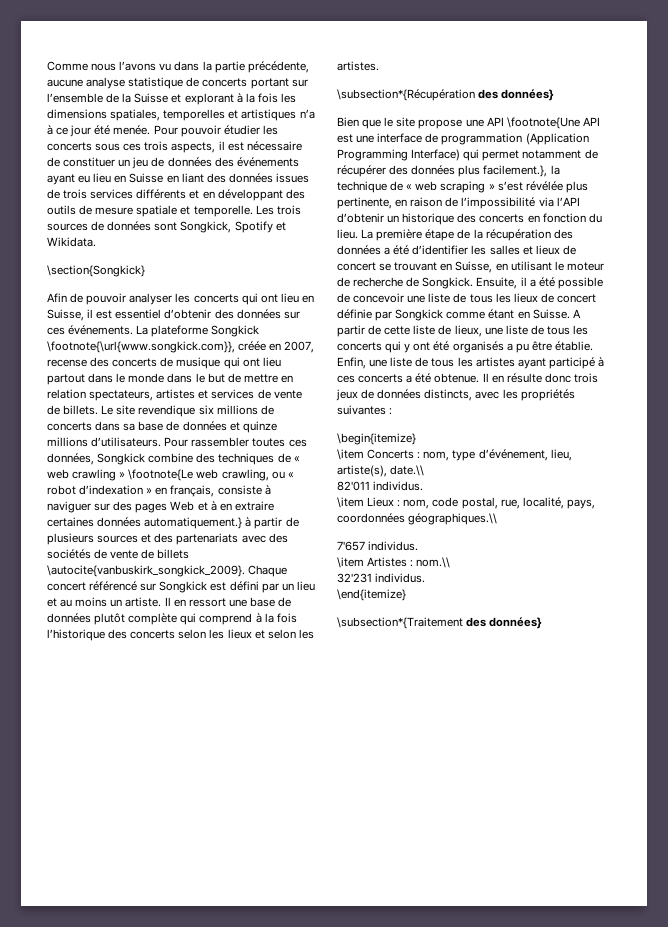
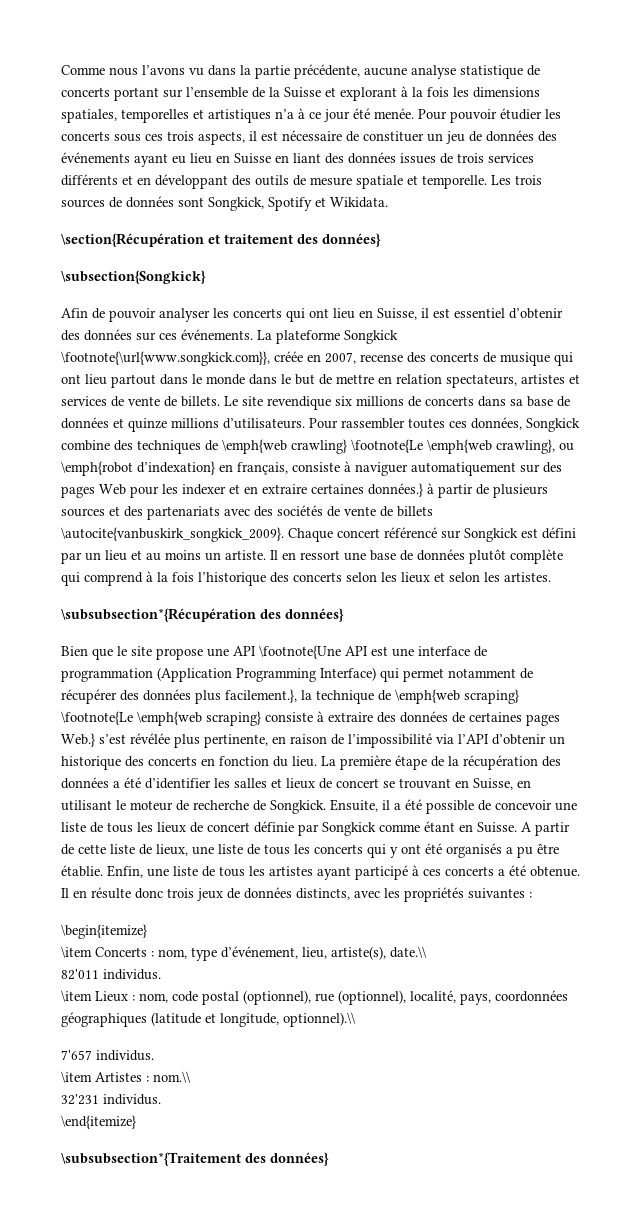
[47,265,145,277] \section{Songkick} -> [61,233,381,247] [61,270,206,284] \section{Récupération et traitement des données} // \subsection{Songkick}
[293,456,300,462] [47,469,294,481] [47,485,153,495] « web crawling » \footnote{Le web crawling, ou « robot d’indexation » -> [222,439,574,454] [61,461,215,476] \emph{web crawling} \footnote{Le \emph{web crawling}, ou \emph{robot d’indexation}
(91, 507) none -> [411,462,516,476] automatiquement
[197,501,217,511] et à -> [130,484,240,498] pour les indexer et
[97,517,243,529] données automatiquement.} -> [368,483,423,497] données.}
[337,89,475,101] \subsection*{Récupération -> [61,608,256,622] \subsubsection*{Récupération
[406,181,495,193] « web scraping » -> [395,689,519,704] [61,711,560,726] [61,733,95,747] \emph{web scraping} \footnote{Le \emph{web scraping} consiste à extraire des données de certaines pages Web.}
[461,497,595,509] [337,513,498,525] postal, rue, localité, pays, coordonnées géographiques.\\ -> [202,990,568,1005] [61,1012,356,1027] postal (optionnel), rue (optionnel), localité, pays, coordonnées géographiques (latitude et longitude, optionnel).\\
[337,617,463,629] \subsection*{Traitement -> [61,1152,241,1166] \subsubsection*{Traitement

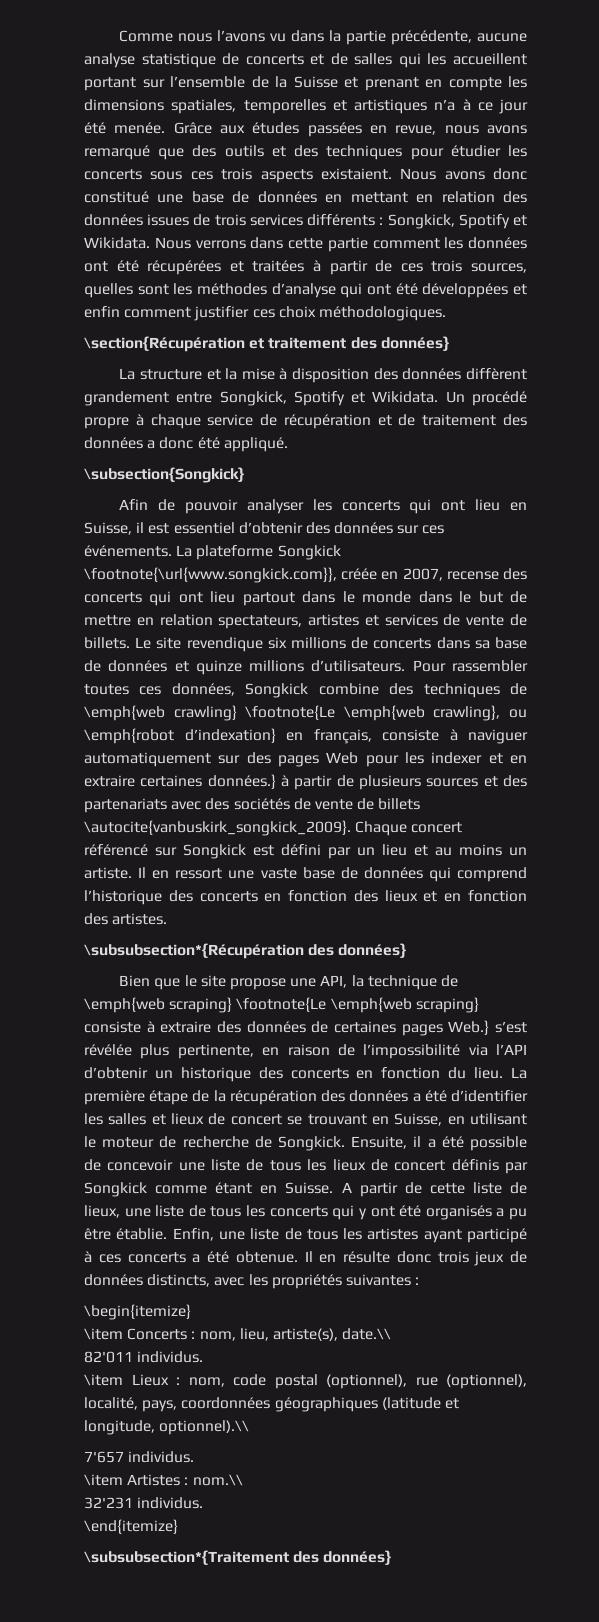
(110, 92) none -> [310,53,527,68] et de salles qui les accueillent
[340,86,449,101] explorant à la fois -> [364,77,502,91] prenant en compte
[418,109,497,123] Pour pouvoir -> [173,122,527,137] [84,145,444,160] Grâce aux études passées en revue, nous avons remarqué que des outils et des techniques pour
[198,130,557,145] [61,152,321,167] aspects, il est nécessaire de constituer un jeu de données des événements ayant eu lieu en Suisse en liant -> [260,168,527,183] [84,191,495,203] aspects existaient. Nous avons donc constitué une base de données en mettant en relation
[122,174,542,189] [61,196,388,211] et en développant des outils de mesure spatiale et temporelle. Les trois sources de données sont Songkick, Spotify et Wikidata. -> [379,214,527,229] [84,237,527,252] [84,260,527,275] [84,283,527,298] [84,306,446,321] : Songkick, Spotify et Wikidata. Nous verrons dans cette partie comment les données ont été récupérées et traitées à partir de ces trois sources, quelles sont les méthodes d’analyse qui ont été développées et enfin comment justifier ces choix méthodologiques.
(381, 240) none -> [119,368,527,383] [84,391,527,406] [84,414,527,429] [84,437,288,452] // La structure et la mise à disposition des données diffèrent grandement entre Songkick, Spotify et Wikidata. Un procédé propre à chaque service de récupération et de traitement des données a donc été appliqué.
[483,352,550,366] de musique -> (142, 597) none
[370,549,563,564] [61,571,500,586] base de données plutôt complète qui comprend à la fois l’historique des concerts selon les lieux et selon les -> [260,867,527,882] [84,890,527,905] [84,913,108,925] vaste base de données qui comprend l’historique des concerts en fonction des lieux et en fonction des
[233,645,487,659] [61,667,533,682] [61,689,297,704] API \footnote{Une API est une interface de programmation (Application Programming Interface) qui permet notamment de récupérer des données plus facilement.}, -> [320,975,348,988] API,
[254,821,294,833] définie -> [451,1159,499,1171] définis
[191,946,298,961] type d’événement, -> (236, 1336) none

